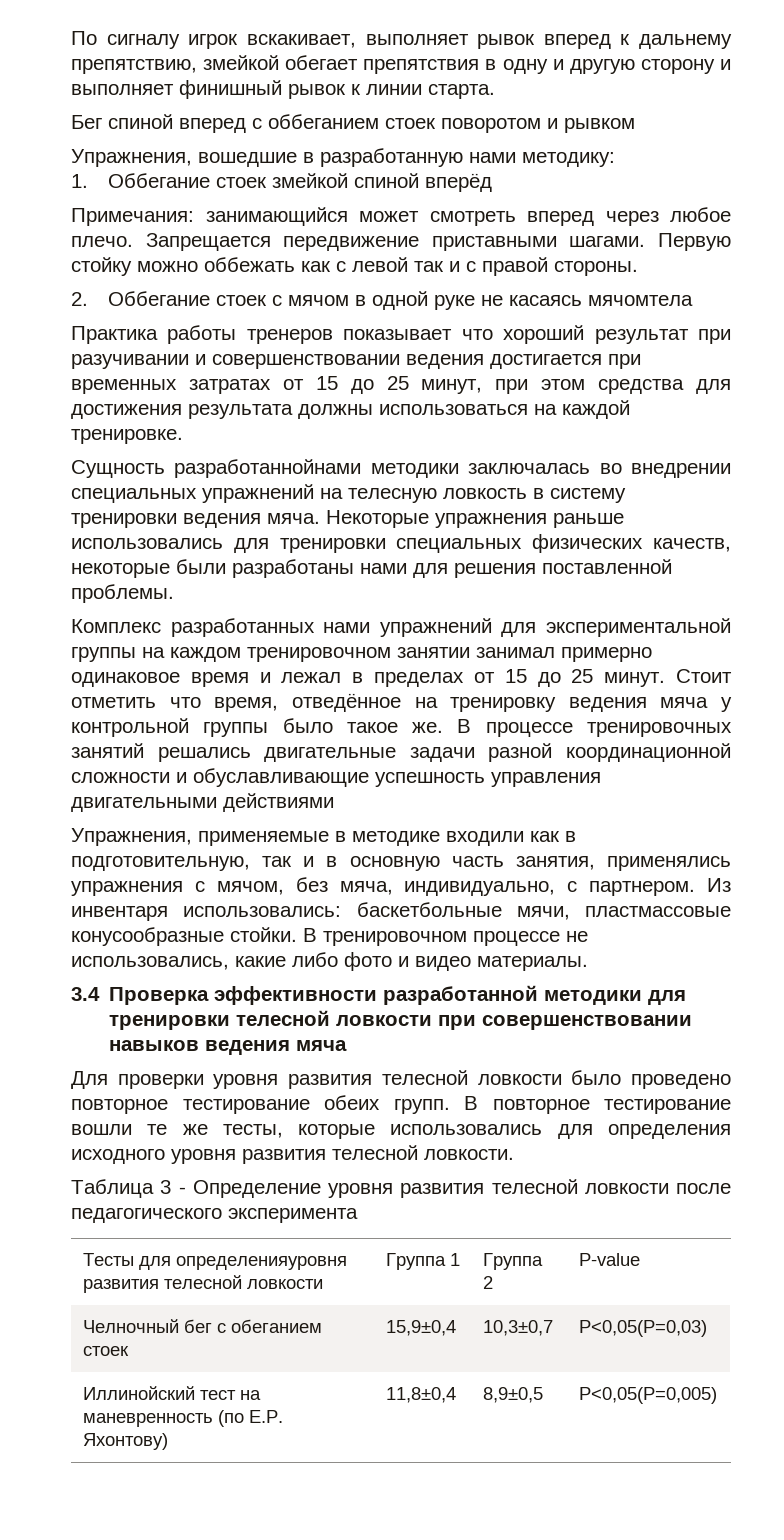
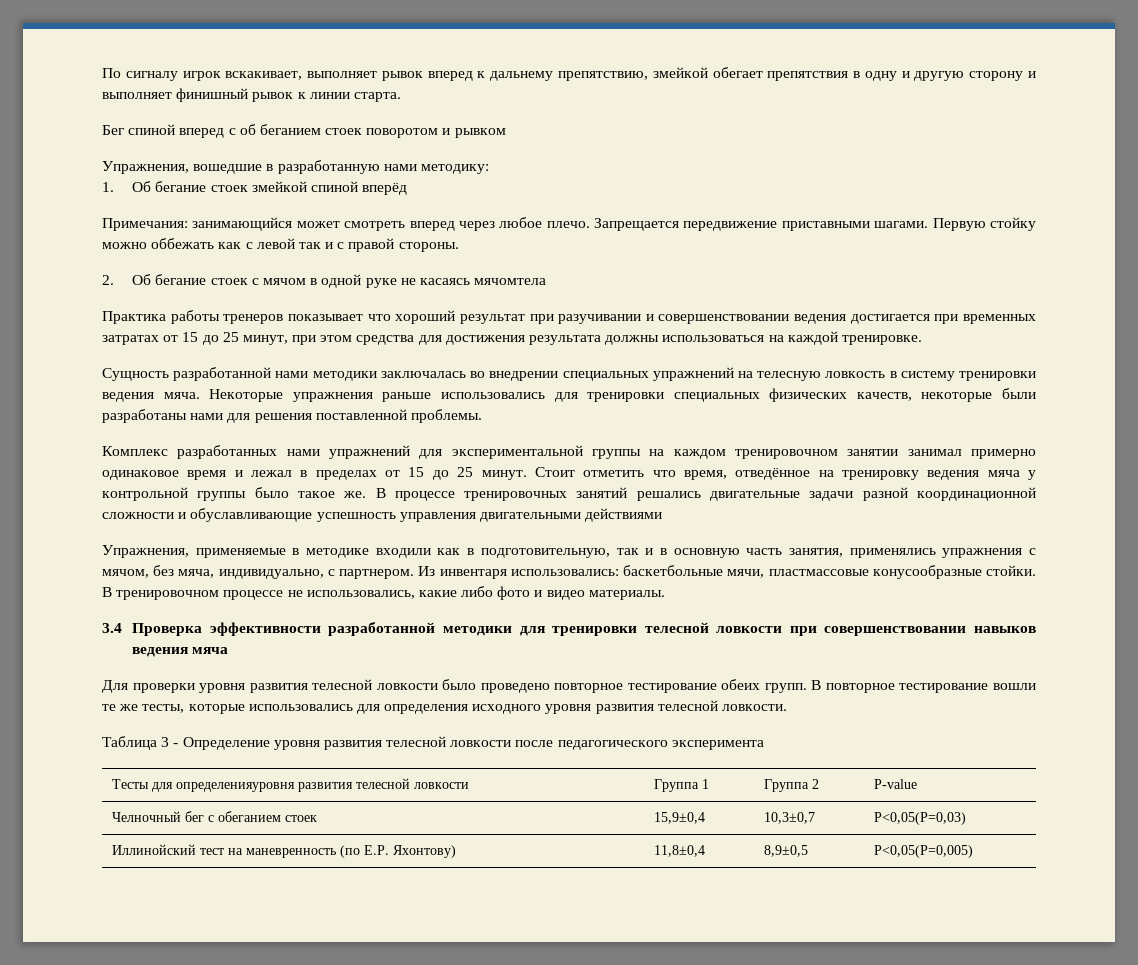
[268,114,379,129] оббеганием -> [239,124,321,135] об беганием
[108,173,211,188] Оббегание -> [132,181,207,192] Об бегание
[108,291,211,306] Оббегание -> [132,274,207,285] Об бегание
[174,459,362,478] разработаннойнами -> [173,367,309,381] разработанной нами

